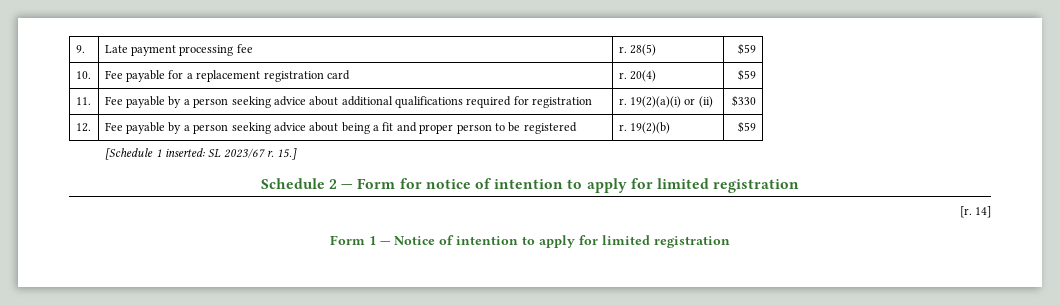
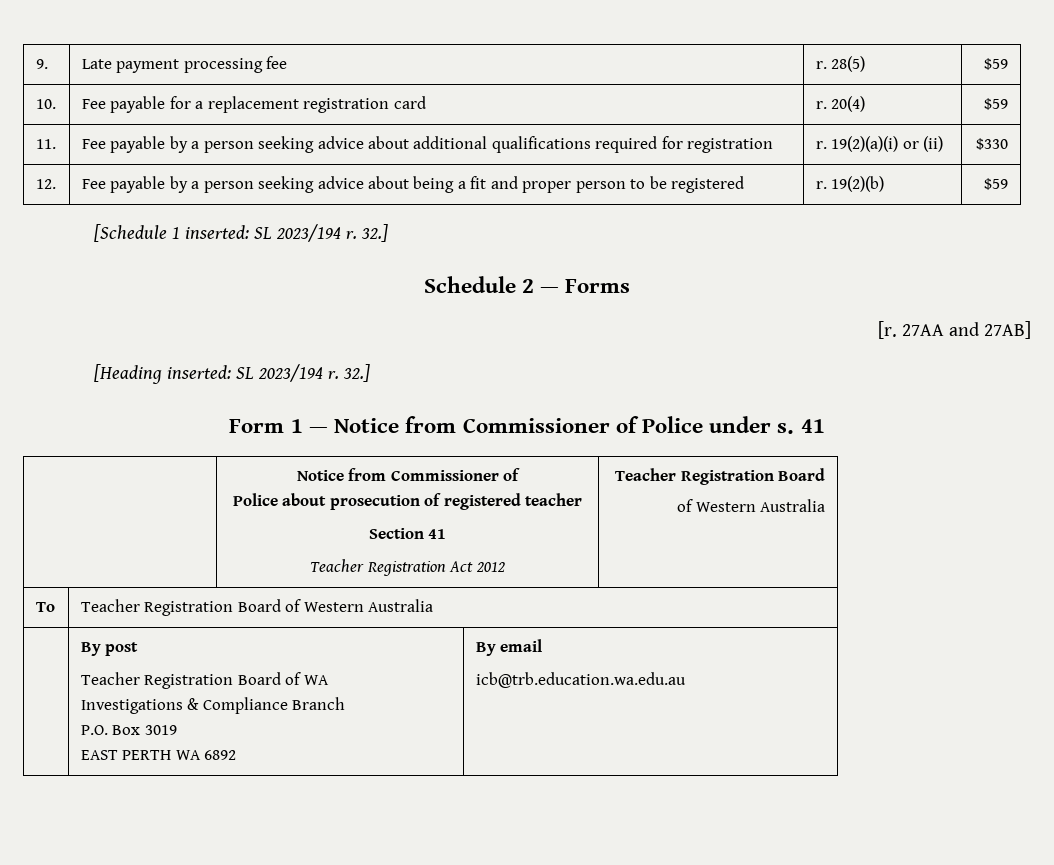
[223,148,298,160] 2023/67 r. 15.] -> [275,224,388,242] 2023/194 r. 32.]
[357,178,800,193] [959,206,991,218] [330,235,730,248] Form for notice of intention to apply for limited registration // [r. 14] // Form 1 — Notice of intention to apply for limited registration -> [565,279,631,293] [878,321,1031,339] [93,364,370,384] [229,416,825,434] [296,468,521,481] [232,493,583,510] [368,528,447,539] [310,559,505,576] [615,468,826,485] [677,499,826,512] [35,602,55,612] [80,599,434,616] [80,642,139,656] [80,672,329,689] [80,697,346,714] [80,725,177,735] [80,750,237,760] [475,639,543,656] [475,672,686,688] Forms // [r. 27AA and 27AB] // [Heading inserted: SL 2023/194 r. 32.] // Form 1 — Notice from Commissioner of Police under s. 41 // | Notice from Commissioner of // Police about prosecution of registered teacher // Section 41 // Teacher Registration Act 2012 | Teacher Registration Board // of Western Australia // To | Teacher Registration Board of Western Australia // | By post // Teacher Registration Board of WA // Investigations & Compliance Branch // P.O. Box 3019 // EAST PERTH WA 6892 | By email // icb@trb.education.wa.edu.au

